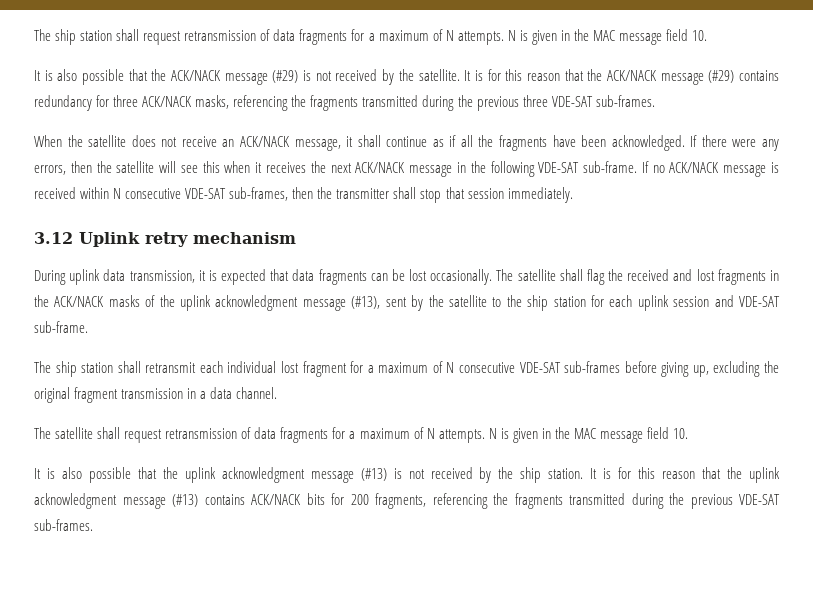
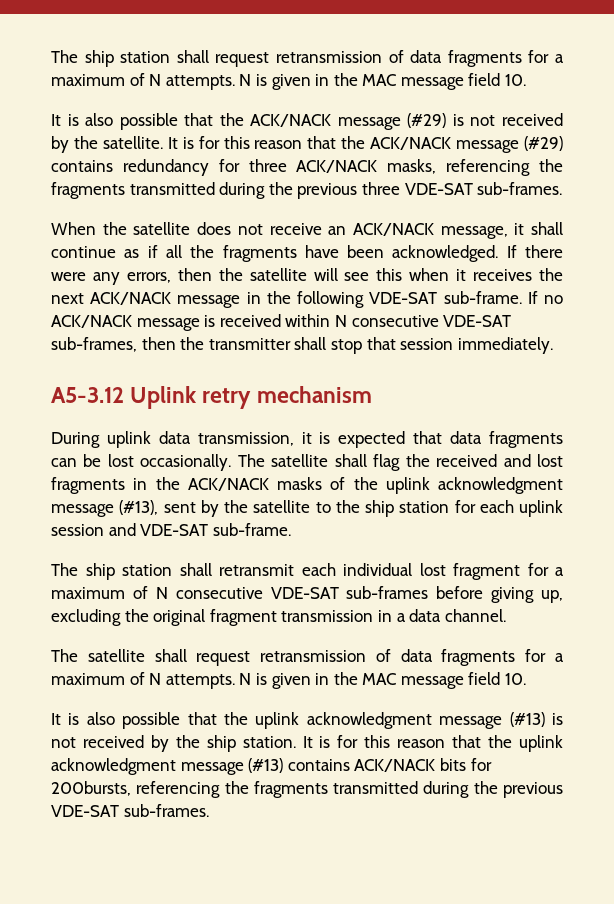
[34,232,73,244] 3.12 -> [51,387,124,403] A5-3.12
[350,493,427,509] 200 fragments, -> [51,781,131,796] 200bursts,

